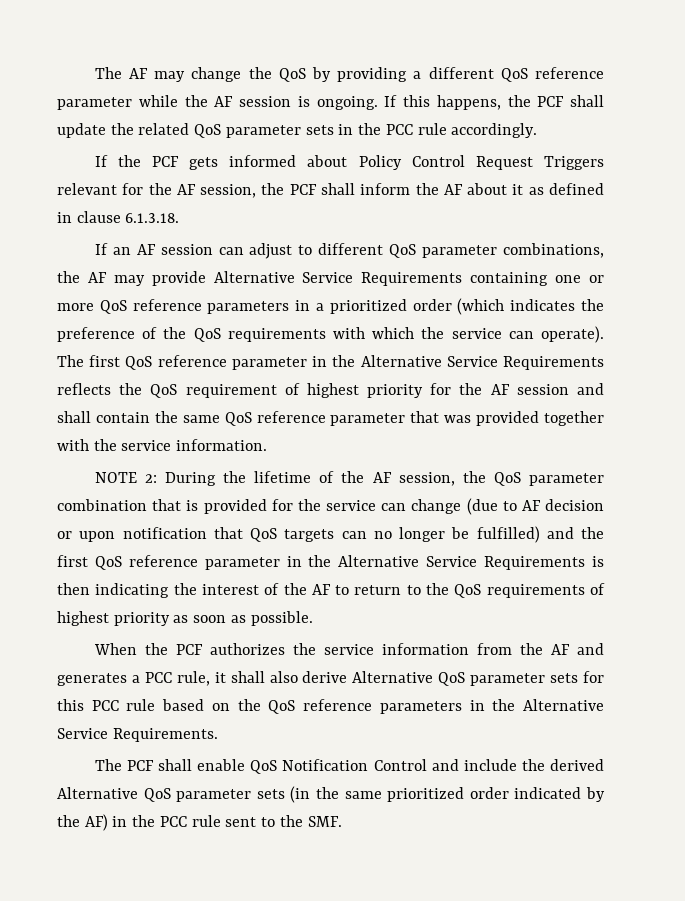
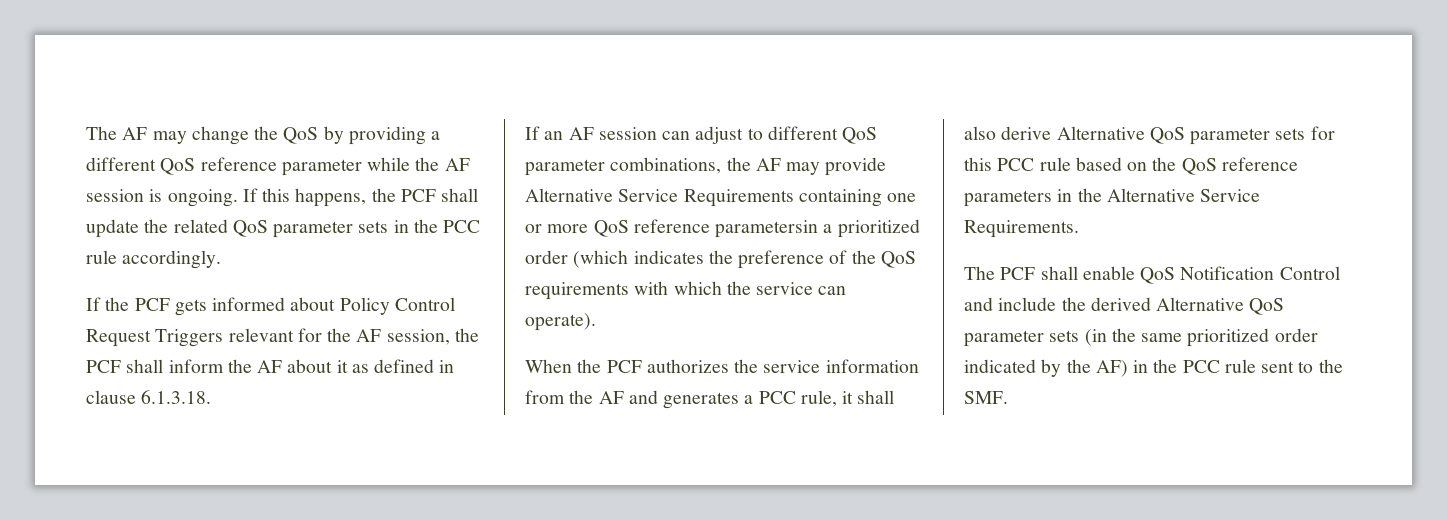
[207,300,311,314] parameters in -> [715,220,819,238] parametersin
[57,355,604,370] [57,383,604,398] [57,411,604,426] [57,439,268,451] [94,471,604,486] [57,498,604,515] [57,526,604,543] [57,555,605,570] [57,583,606,598] [57,611,313,626] The first QoS reference parameter in the Alternative Service Requirements reflects the QoS requirement of highest priority for the AF session and shall contain the same QoS reference parameter that was provided together with the service information. // NOTE 2: During the lifetime of the AF session, the QoS parameter combination that is provided for the service can change (due to AF decision or upon notification that QoS targets can no longer be fulfilled) and the first QoS reference parameter in the Alternative Service Requirements is then indicating the interest of the AF to return to the QoS requirements of highest priority as soon as possible. -> (596, 322) none

